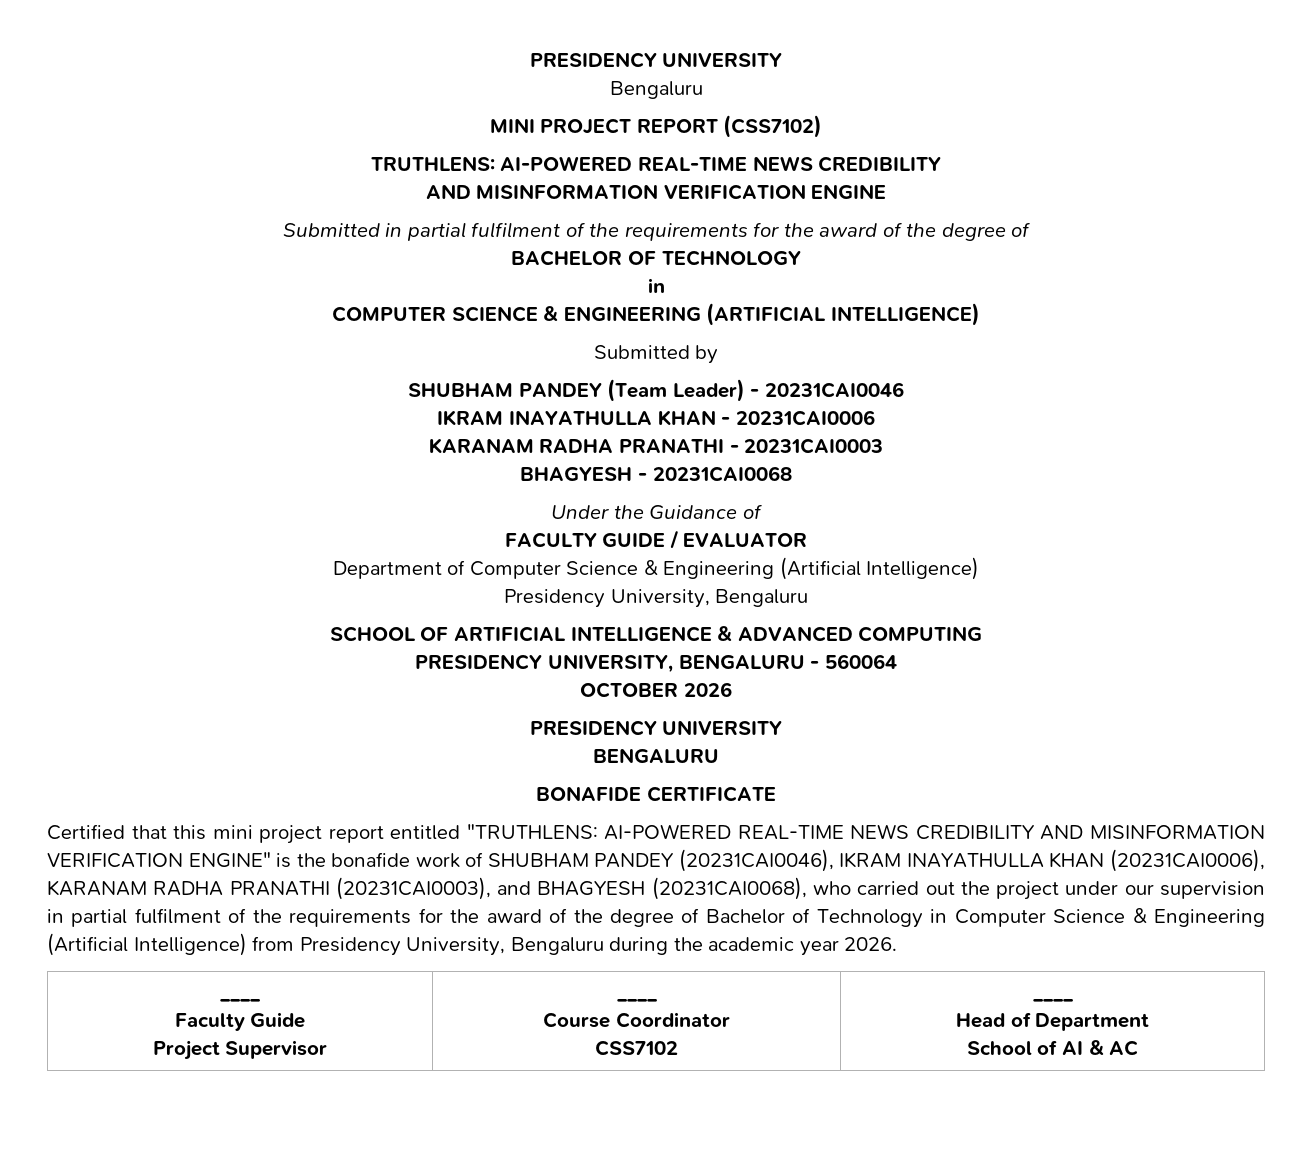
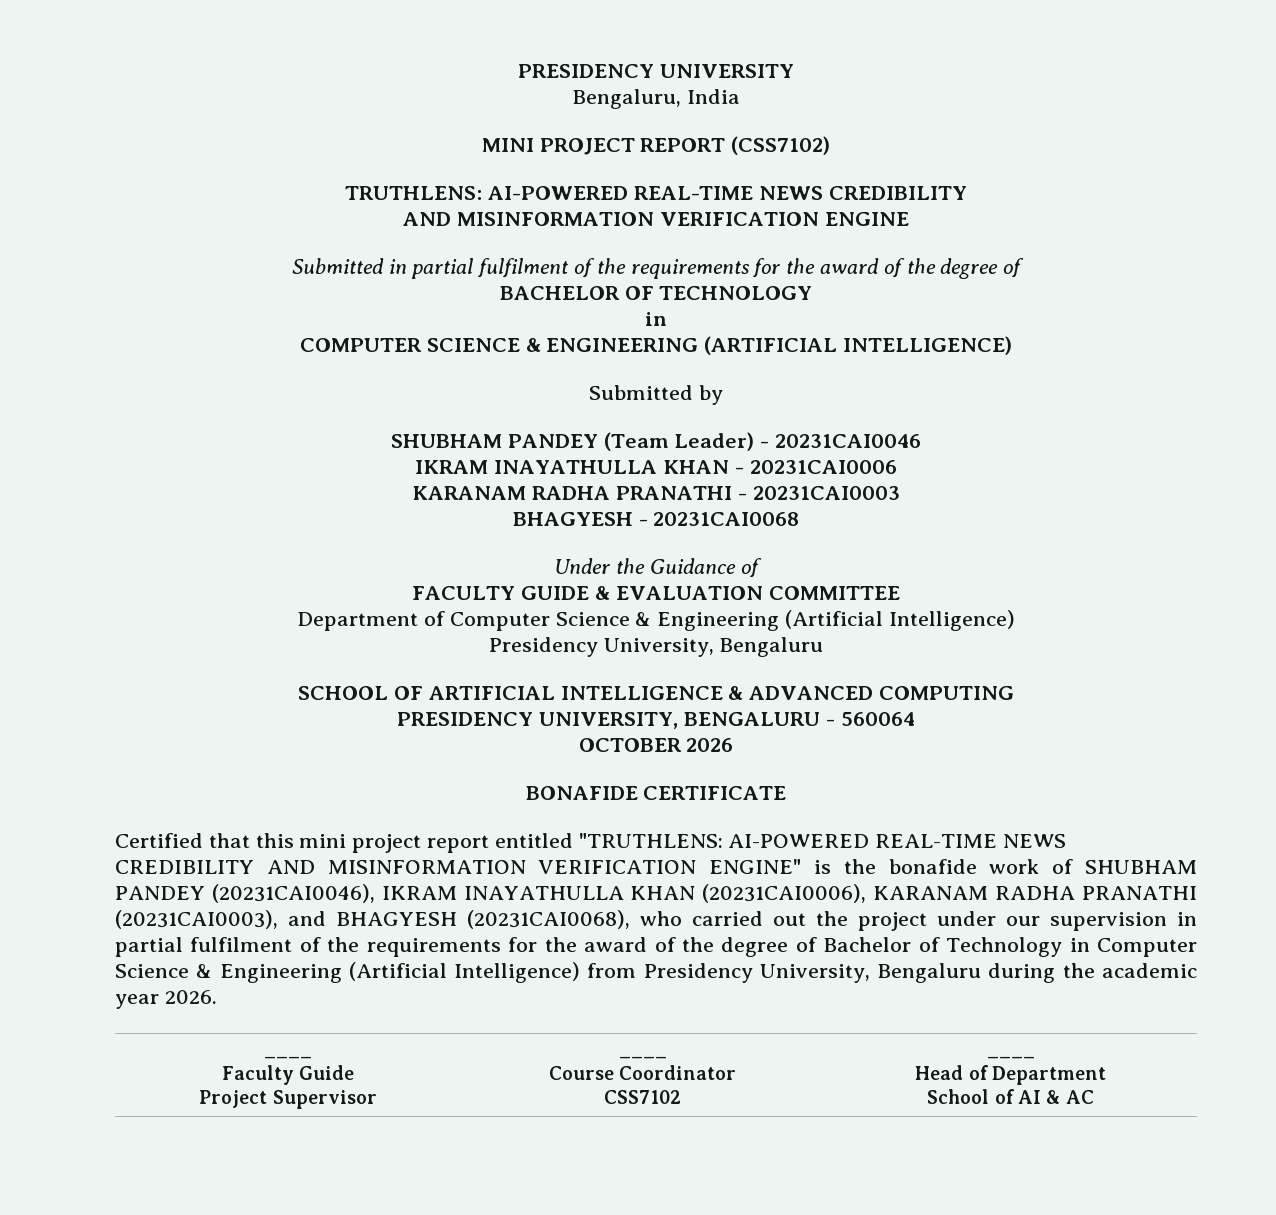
[529,52,783,68] [609,81,703,99] PRESIDENCY UNIVERSITY // Bengaluru -> [518,64,794,78] [572,89,740,109] PRESIDENCY UNIVERSITY // Bengaluru, India
[669,530,808,549] / EVALUATOR -> [595,586,900,600] & EVALUATION COMMITTEE
[529,720,783,736] [593,748,719,763] // PRESIDENCY UNIVERSITY // BENGALURU -> (734, 745) none

